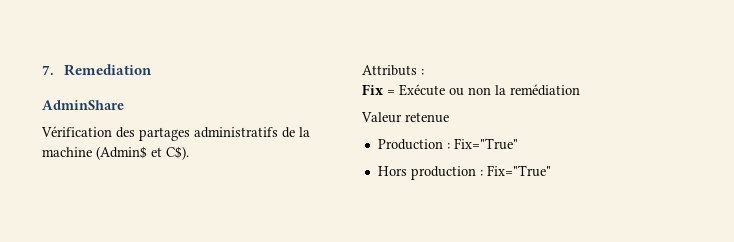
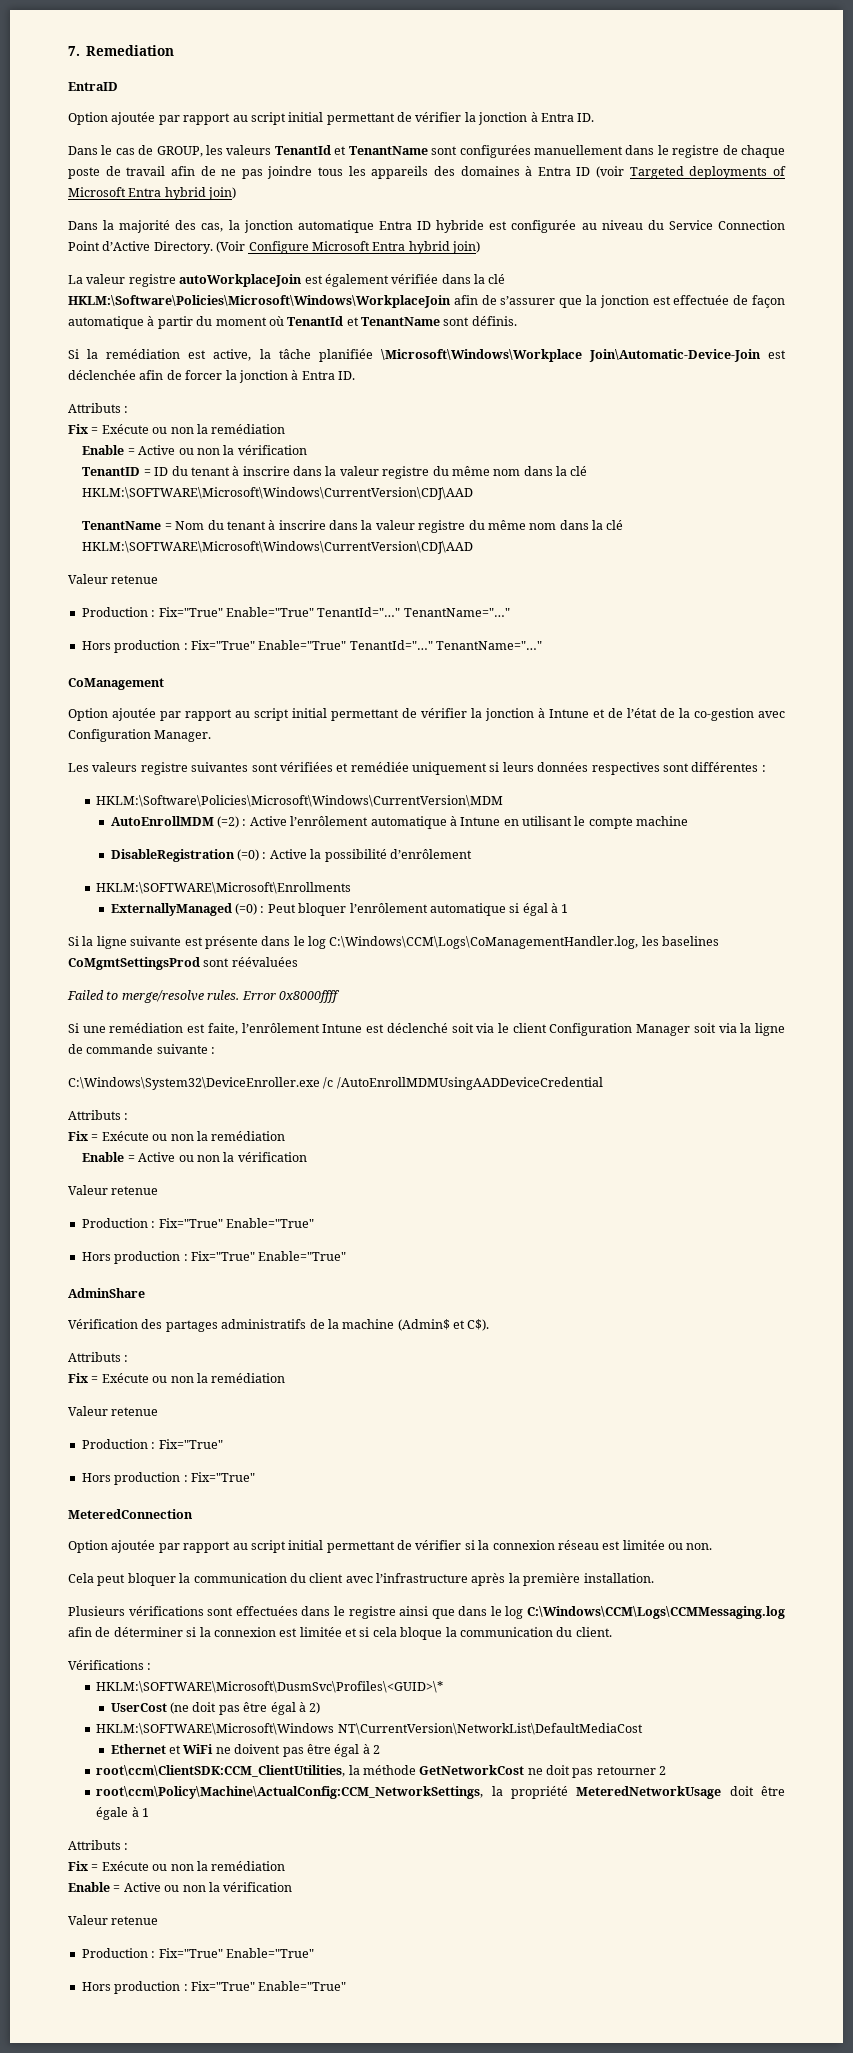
(152, 70) none -> [68,82,118,91] [68,112,595,125] [68,145,785,158] [68,166,787,179] [68,187,237,200] [68,220,786,233] [68,241,480,254] [68,274,506,287] [68,295,785,308] [68,316,517,329] [68,349,786,362] [68,370,355,383] [68,403,129,413] [68,424,286,434] [82,445,307,455] [82,466,588,479] [82,487,474,500] [82,520,624,533] [82,541,474,554] [68,574,159,584] [81,607,510,617] [81,640,542,653] [68,678,164,690] [68,708,785,721] [68,729,212,742] [68,762,766,775] [96,795,504,807] [110,816,689,829] [110,849,472,862] [96,882,352,894] [110,903,569,916] [68,936,720,949] [68,957,298,970] [67,990,340,1003] [68,1023,785,1036] [68,1044,216,1054] [68,1077,603,1090] [68,1110,129,1120] [68,1131,286,1141] [82,1152,307,1162] [68,1185,159,1195] [81,1218,314,1228] [81,1251,347,1264] // EntraID // Option ajoutée par rapport au script initial permettant de vérifier la jonction à Entra ID. // Dans le cas de GROUP, les valeurs TenantId et TenantName sont configurées manuellement dans le registre de chaque poste de travail afin de ne pas joindre tous les appareils des domaines à Entra ID (voir Targeted deployments of Microsoft Entra hybrid join) // Dans la majorité des cas, la jonction automatique Entra ID hybride est configurée au niveau du Service Connection Point d’Active Directory. (Voir Configure Microsoft Entra hybrid join) // La valeur registre autoWorkplaceJoin est également vérifiée dans la clé HKLM:\Software\Policies\Microsoft\Windows\WorkplaceJoin afin de s’assurer que la jonction est effectuée de façon automatique à partir du moment où TenantId et TenantName sont définis. // Si la remédiation est active, la tâche planifiée \Microsoft\Windows\Workplace Join\Automatic-Device-Join est déclenchée afin de forcer la jonction à Entra ID. // Attributs : // Fix = Exécute ou non la remédiation // Enable = Active ou non la vérification // TenantID = ID du tenant à inscrire dans la valeur registre du même nom dans la clé HKLM:\SOFTWARE\Microsoft\Windows\CurrentVersion\CDJ\AAD // TenantName = Nom du tenant à inscrire dans la valeur registre du même nom dans la clé HKLM:\SOFTWARE\Microsoft\Windows\CurrentVersion\CDJ\AAD // Valeur retenue // Production : Fix="True" Enable="True" TenantId="…" TenantName="…" // Hors production : Fix="True" Enable="True" TenantId="…" TenantName="…" // CoManagement // Option ajoutée par rapport au script initial permettant de vérifier la jonction à Intune et de l’état de la co-gestion avec Configuration Manager. // Les valeurs registre suivantes sont vérifiées et remédiée uniquement si leurs données respectives sont différentes : // HKLM:\Software\Policies\Microsoft\Windows\CurrentVersion\MDM // AutoEnrollMDM (=2) : Active l’enrôlement automatique à Intune en utilisant le compte machine // DisableRegistration (=0) : Active la possibilité d’enrôlement // HKLM:\SOFTWARE\Microsoft\Enrollments // ExternallyManaged (=0) : Peut bloquer l’enrôlement automatique si égal à 1 // Si la ligne suivante est présente dans le log C:\Windows\CCM\Logs\CoManagementHandler.log, les baselines CoMgmtSettingsProd sont réévaluées // Failed to merge/resolve rules. Error 0x8000ffff // Si une remédiation est faite, l’enrôlement Intune est déclenché soit via le client Configuration Manager soit via la ligne de commande suivante : // C:\Windows\System32\DeviceEnroller.exe /c /AutoEnrollMDMUsingAADDeviceCredential // Attributs : // Fix = Exécute ou non la remédiation // Enable = Active ou non la vérification // Valeur retenue // Production : Fix="True" Enable="True" // Hors production : Fix="True" Enable="True"
(551, 171) none -> [68,1509,193,1519] [68,1540,713,1553] [68,1573,654,1586] [68,1606,785,1619] [68,1627,612,1640] [68,1660,152,1670] [96,1681,444,1693] [110,1702,321,1715] [96,1723,643,1735] [110,1744,381,1757] [96,1765,667,1778] [96,1786,786,1799] [96,1807,149,1820] [68,1840,129,1850] [68,1861,286,1871] [68,1882,293,1892] [68,1915,159,1925] [81,1948,314,1958] [81,1981,347,1994] // MeteredConnection // Option ajoutée par rapport au script initial permettant de vérifier si la connexion réseau est limitée ou non. // Cela peut bloquer la communication du client avec l’infrastructure après la première installation. // Plusieurs vérifications sont effectuées dans le registre ainsi que dans le log C:\Windows\CCM\Logs\CCMMessaging.log afin de déterminer si la connexion est limitée et si cela bloque la communication du client. // Vérifications : // HKLM:\SOFTWARE\Microsoft\DusmSvc\Profiles\<GUID>\* // UserCost (ne doit pas être égal à 2) // HKLM:\SOFTWARE\Microsoft\Windows NT\CurrentVersion\NetworkList\DefaultMediaCost // Ethernet et WiFi ne doivent pas être égal à 2 // root\ccm\ClientSDK:CCM_ClientUtilities, la méthode GetNetworkCost ne doit pas retourner 2 // root\ccm\Policy\Machine\ActualConfig:CCM_NetworkSettings, la propriété MeteredNetworkUsage doit être égale à 1 // Attributs : // Fix = Exécute ou non la remédiation // Enable = Active ou non la vérification // Valeur retenue // Production : Fix="True" Enable="True" // Hors production : Fix="True" Enable="True"

